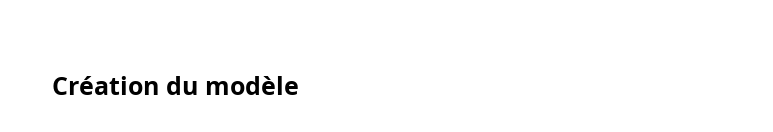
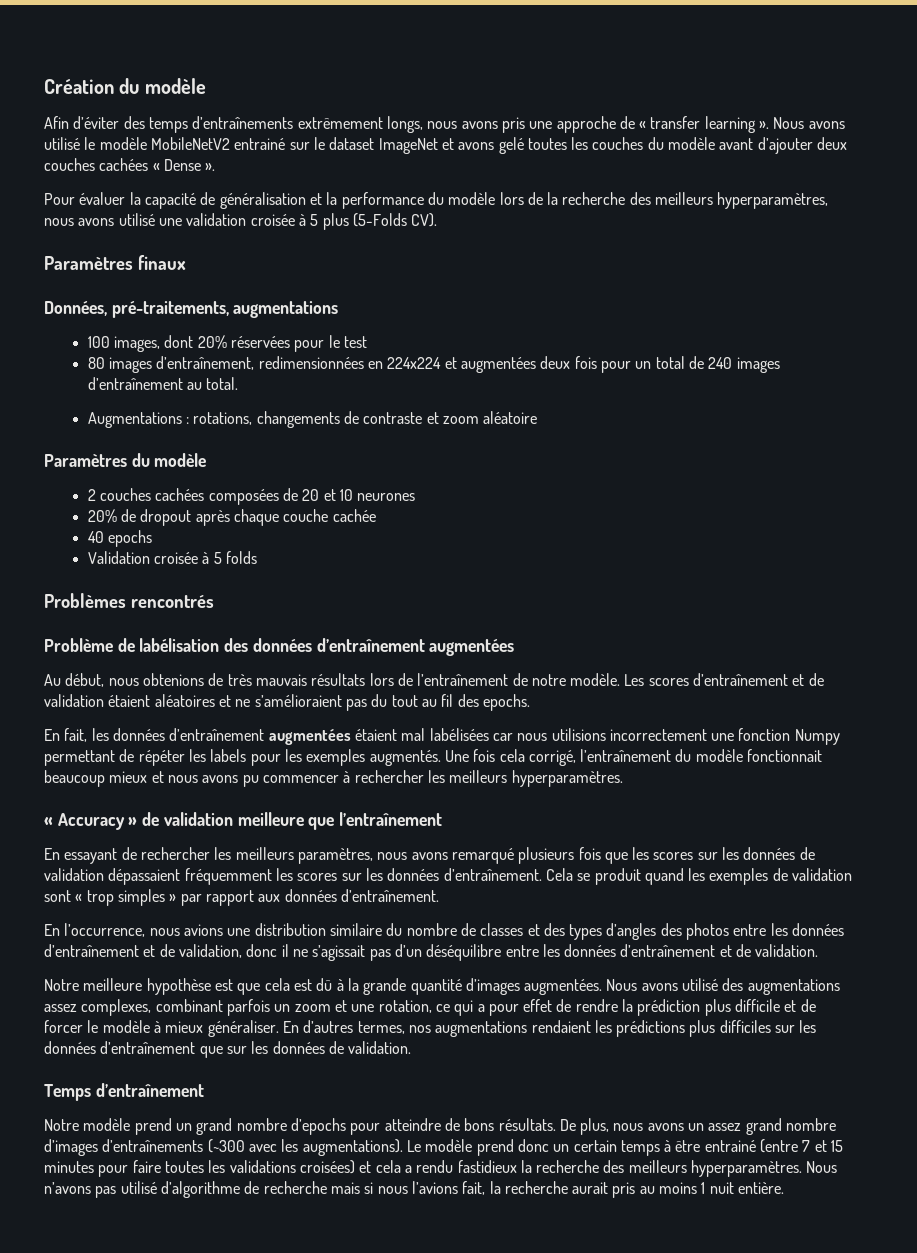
(299, 85) none -> [44,116,845,133] [44,137,848,154] [44,158,216,171] [44,192,829,209] [44,213,438,230] [44,255,186,270] [44,301,339,318] [87,335,367,352] [87,356,780,373] [87,377,239,390] [87,411,538,428] [44,453,207,467] [87,488,416,505] [87,509,376,526] [87,530,153,547] [87,551,258,564] [44,593,214,608] [44,638,515,656] [44,673,824,687] [44,694,530,711] [44,728,840,745] [44,749,823,766] [44,770,623,787] [44,812,443,830] [44,847,815,864] [44,868,853,885] [44,889,439,906] [44,923,845,940] [44,944,819,961] [44,978,840,995] [44,999,816,1016] [44,1020,817,1037] [44,1041,412,1058] [44,1083,204,1101] [44,1118,837,1135] [44,1139,844,1156] [44,1160,838,1177] [44,1181,785,1198] // Afin d’éviter des temps d’entraînements extrêmement longs, nous avons pris une approche de « transfer learning ». Nous avons utilisé le modèle MobileNetV2 entrainé sur le dataset ImageNet et avons gelé toutes les couches du modèle avant d’ajouter deux couches cachées « Dense ». // Pour évaluer la capacité de généralisation et la performance du modèle lors de la recherche des meilleurs hyperparamètres, nous avons utilisé une validation croisée à 5 plus (5-Folds CV). // Paramètres finaux // Données, pré-traitements, augmentations // 100 images, dont 20% réservées pour le test // 80 images d’entraînement, redimensionnées en 224x224 et augmentées deux fois pour un total de 240 images d’entraînement au total. // Augmentations : rotations, changements de contraste et zoom aléatoire // Paramètres du modèle // 2 couches cachées composées de 20 et 10 neurones // 20% de dropout après chaque couche cachée // 40 epochs // Validation croisée à 5 folds // Problèmes rencontrés // Problème de labélisation des données d’entraînement augmentées // Au début, nous obtenions de très mauvais résultats lors de l’entraînement de notre modèle. Les scores d’entraînement et de validation étaient aléatoires et ne s’amélioraient pas du tout au fil des epochs. // En fait, les données d’entraînement augmentées étaient mal labélisées car nous utilisions incorrectement une fonction Numpy permettant de répéter les labels pour les exemples augmentés. Une fois cela corrigé, l’entraînement du modèle fonctionnait beaucoup mieux et nous avons pu commencer à rechercher les meilleurs hyperparamètres. // « Accuracy » de validation meilleure que l’entraînement // En essayant de rechercher les meilleurs paramètres, nous avons remarqué plusieurs fois que les scores sur les données de validation dépassaient fréquemment les scores sur les données d’entraînement. Cela se produit quand les exemples de validation sont « trop simples » par rapport aux données d’entraînement. // En l’occurrence, nous avions une distribution similaire du nombre de classes et des types d’angles des photos entre les données d’entraînement et de validation, donc il ne s’agissait pas d’un déséquilibre entre les données d’entraînement et de validation. // Notre meilleure hypothèse est que cela est dû à la grande quantité d’images augmentées. Nous avons utilisé des augmentations assez complexes, combinant parfois un zoom et une rotation, ce qui a pour effet de rendre la prédiction plus difficile et de forcer le modèle à mieux généraliser. En d’autres termes, nos augmentations rendaient les prédictions plus difficiles sur les données d’entraînement que sur les données de validation. // Temps d’entraînement // Notre modèle prend un grand nombre d’epochs pour atteindre de bons résultats. De plus, nous avons un assez grand nombre d’images d’entraînements (~300 avec les augmentations). Le modèle prend donc un certain temps à être entrainé (entre 7 et 15 minutes pour faire toutes les validations croisées) et cela a rendu fastidieux la recherche des meilleurs hyperparamètres. Nous n’avons pas utilisé d’algorithme de recherche mais si nous l’avions fait, la recherche aurait pris au moins 1 nuit entière.

